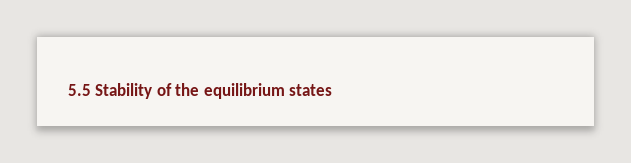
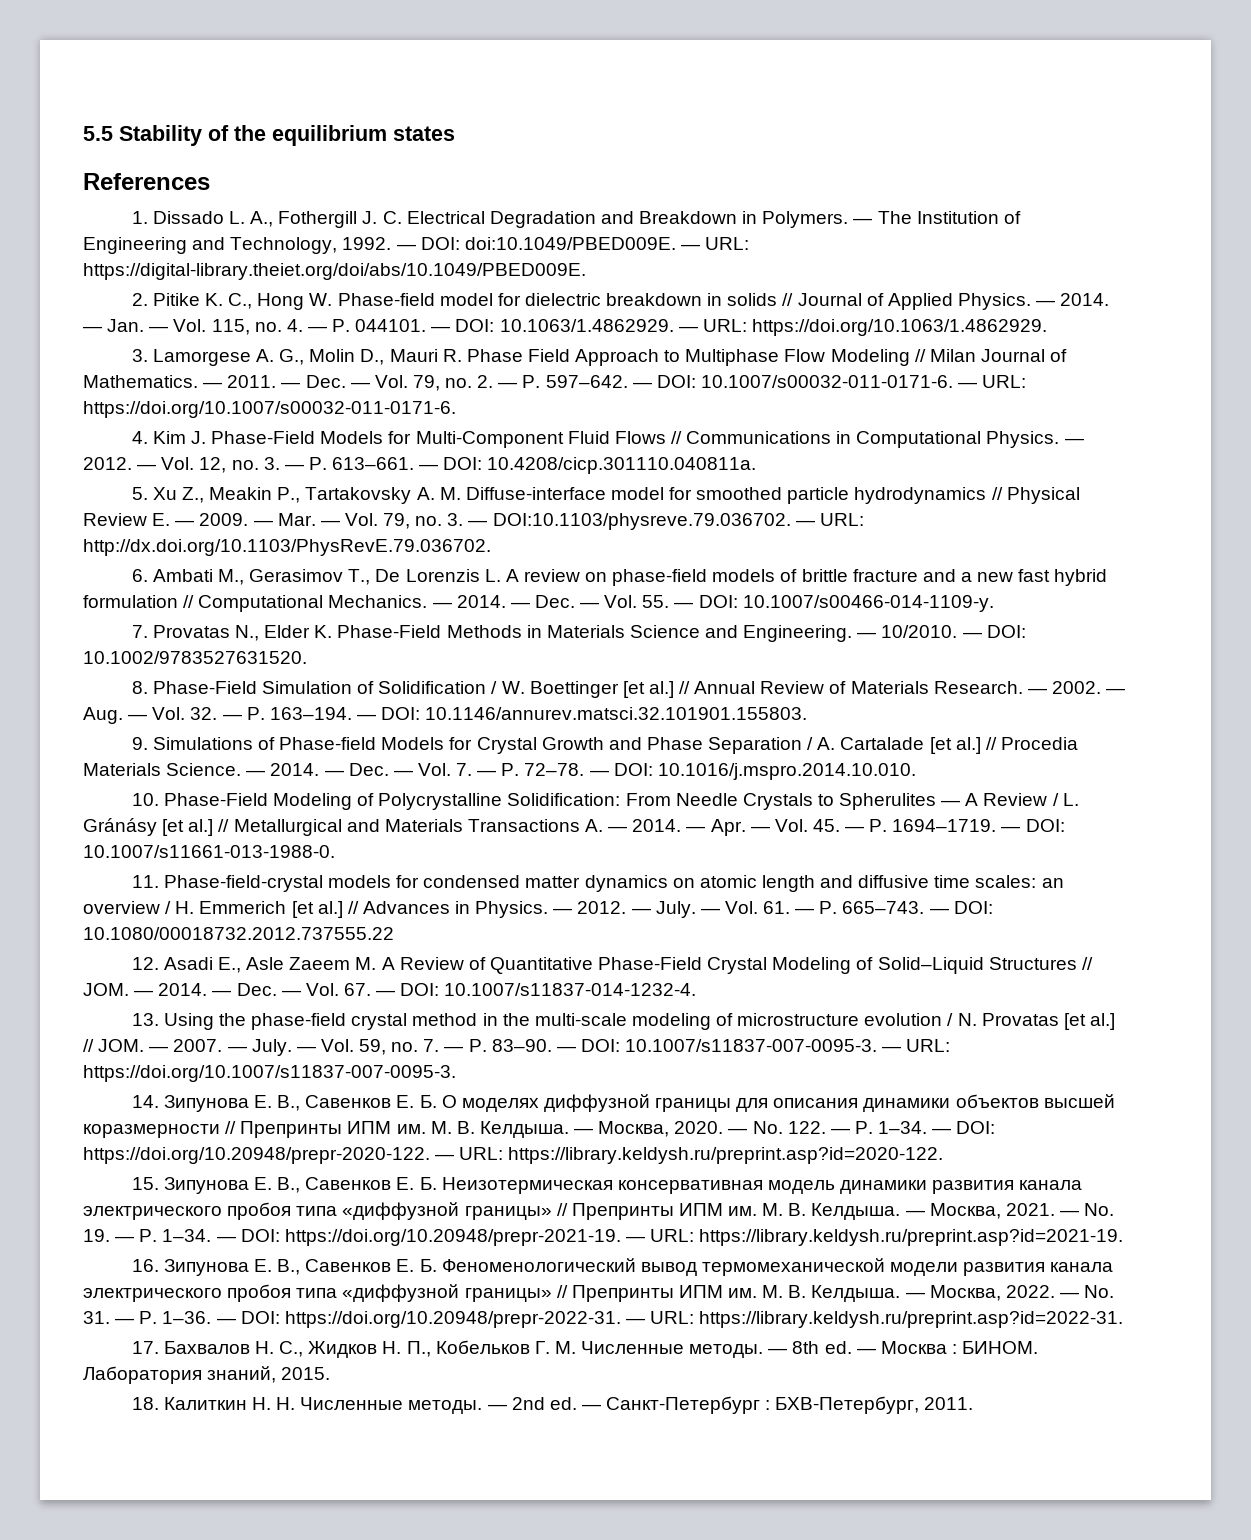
(333, 90) none -> [83,173,210,190] [131,211,1021,228] [83,237,750,254] [83,263,586,280] [131,293,1110,310] [83,319,1047,336] [131,349,1068,366] [83,375,1027,391] [83,401,456,418] [131,431,1084,448] [83,457,757,474] [131,487,1080,504] [83,513,864,530] [83,539,491,556] [131,569,1108,586] [83,595,994,612] [131,625,1026,642] [83,651,307,664] [131,681,1126,698] [83,707,808,724] [131,737,1078,754] [83,763,916,780] [131,793,1079,810] [83,818,1065,836] [83,845,335,858] [131,875,1064,892] [83,901,993,918] [83,927,394,940] [131,957,1093,974] [83,983,697,996] [131,1013,1115,1030] [83,1039,951,1056] [83,1065,456,1082] [131,1094,1115,1112] [83,1121,996,1138] [83,1147,944,1164] [131,1177,1083,1194] [83,1202,1115,1220] [83,1229,1124,1246] [131,1258,1114,1276] [83,1284,1115,1302] [83,1311,1124,1328] [131,1340,1039,1358] [83,1366,331,1384] [131,1396,974,1414] // References // 1. Dissado L. A., Fothergill J. C. Electrical Degradation and Breakdown in Polymers. — The Institution of Engineering and Technology, 1992. — DOI: doi:10.1049/PBED009E. — URL: https://digital-library.theiet.org/doi/abs/10.1049/PBED009E. // 2. Pitike K. C., Hong W. Phase-field model for dielectric breakdown in solids // Journal of Applied Physics. — 2014. — Jan. — Vol. 115, no. 4. — P. 044101. — DOI: 10.1063/1.4862929. — URL: https://doi.org/10.1063/1.4862929. // 3. Lamorgese A. G., Molin D., Mauri R. Phase Field Approach to Multiphase Flow Modeling // Milan Journal of Mathematics. — 2011. — Dec. — Vol. 79, no. 2. — P. 597–642. — DOI: 10.1007/s00032-011-0171-6. — URL: https://doi.org/10.1007/s00032-011-0171-6. // 4. Kim J. Phase-Field Models for Multi-Component Fluid Flows // Communications in Computational Physics. — 2012. — Vol. 12, no. 3. — P. 613–661. — DOI: 10.4208/cicp.301110.040811a. // 5. Xu Z., Meakin P., Tartakovsky A. M. Diffuse-interface model for smoothed particle hydrodynamics // Physical Review E. — 2009. — Mar. — Vol. 79, no. 3. — DOI:10.1103/physreve.79.036702. — URL: http://dx.doi.org/10.1103/PhysRevE.79.036702. // 6. Ambati M., Gerasimov T., De Lorenzis L. A review on phase-field models of brittle fracture and a new fast hybrid formulation // Computational Mechanics. — 2014. — Dec. — Vol. 55. — DOI: 10.1007/s00466-014-1109-y. // 7. Provatas N., Elder K. Phase-Field Methods in Materials Science and Engineering. — 10/2010. — DOI: 10.1002/9783527631520. // 8. Phase-Field Simulation of Solidification / W. Boettinger [et al.] // Annual Review of Materials Research. — 2002. — Aug. — Vol. 32. — P. 163–194. — DOI: 10.1146/annurev.matsci.32.101901.155803. // 9. Simulations of Phase-field Models for Crystal Growth and Phase Separation / A. Cartalade [et al.] // Procedia Materials Science. — 2014. — Dec. — Vol. 7. — P. 72–78. — DOI: 10.1016/j.mspro.2014.10.010. // 10. Phase-Field Modeling of Polycrystalline Solidification: From Needle Crystals to Spherulites — A Review / L. Gránásy [et al.] // Metallurgical and Materials Transactions A. — 2014. — Apr. — Vol. 45. — P. 1694–1719. — DOI: 10.1007/s11661-013-1988-0. // 11. Phase-field-crystal models for condensed matter dynamics on atomic length and diffusive time scales: an overview / H. Emmerich [et al.] // Advances in Physics. — 2012. — July. — Vol. 61. — P. 665–743. — DOI: 10.1080/00018732.2012.737555.22 // 12. Asadi E., Asle Zaeem M. A Review of Quantitative Phase-Field Crystal Modeling of Solid–Liquid Structures // JOM. — 2014. — Dec. — Vol. 67. — DOI: 10.1007/s11837-014-1232-4. // 13. Using the phase-field crystal method in the multi-scale modeling of microstructure evolution / N. Provatas [et al.] // JOM. — 2007. — July. — Vol. 59, no. 7. — P. 83–90. — DOI: 10.1007/s11837-007-0095-3. — URL: https://doi.org/10.1007/s11837-007-0095-3. // 14. Зипунова Е. В., Савенков Е. Б. О моделях диффузной границы для описания динамики объектов высшей коразмерности // Препринты ИПМ им. М. В. Келдыша. — Москва, 2020. — No. 122. — P. 1–34. — DOI: https://doi.org/10.20948/prepr-2020-122. — URL: https://library.keldysh.ru/preprint.asp?id=2020-122. // 15. Зипунова Е. В., Савенков Е. Б. Неизотермическая консервативная модель динамики развития канала электрического пробоя типа «диффузной границы» // Препринты ИПМ им. М. В. Келдыша. — Москва, 2021. — No. 19. — P. 1–34. — DOI: https://doi.org/10.20948/prepr-2021-19. — URL: https://library.keldysh.ru/preprint.asp?id=2021-19. // 16. Зипунова Е. В., Савенков Е. Б. Феноменологический вывод термомеханической модели развития канала электрического пробоя типа «диффузной границы» // Препринты ИПМ им. М. В. Келдыша. — Москва, 2022. — No. 31. — P. 1–36. — DOI: https://doi.org/10.20948/prepr-2022-31. — URL: https://library.keldysh.ru/preprint.asp?id=2022-31. // 17. Бахвалов Н. С., Жидков Н. П., Кобельков Г. М. Численные методы. — 8th ed. — Москва : БИНОМ. Лаборатория знаний, 2015. // 18. Калиткин Н. Н. Численные методы. — 2nd ed. — Санкт-Петербург : БХВ-Петербург, 2011.

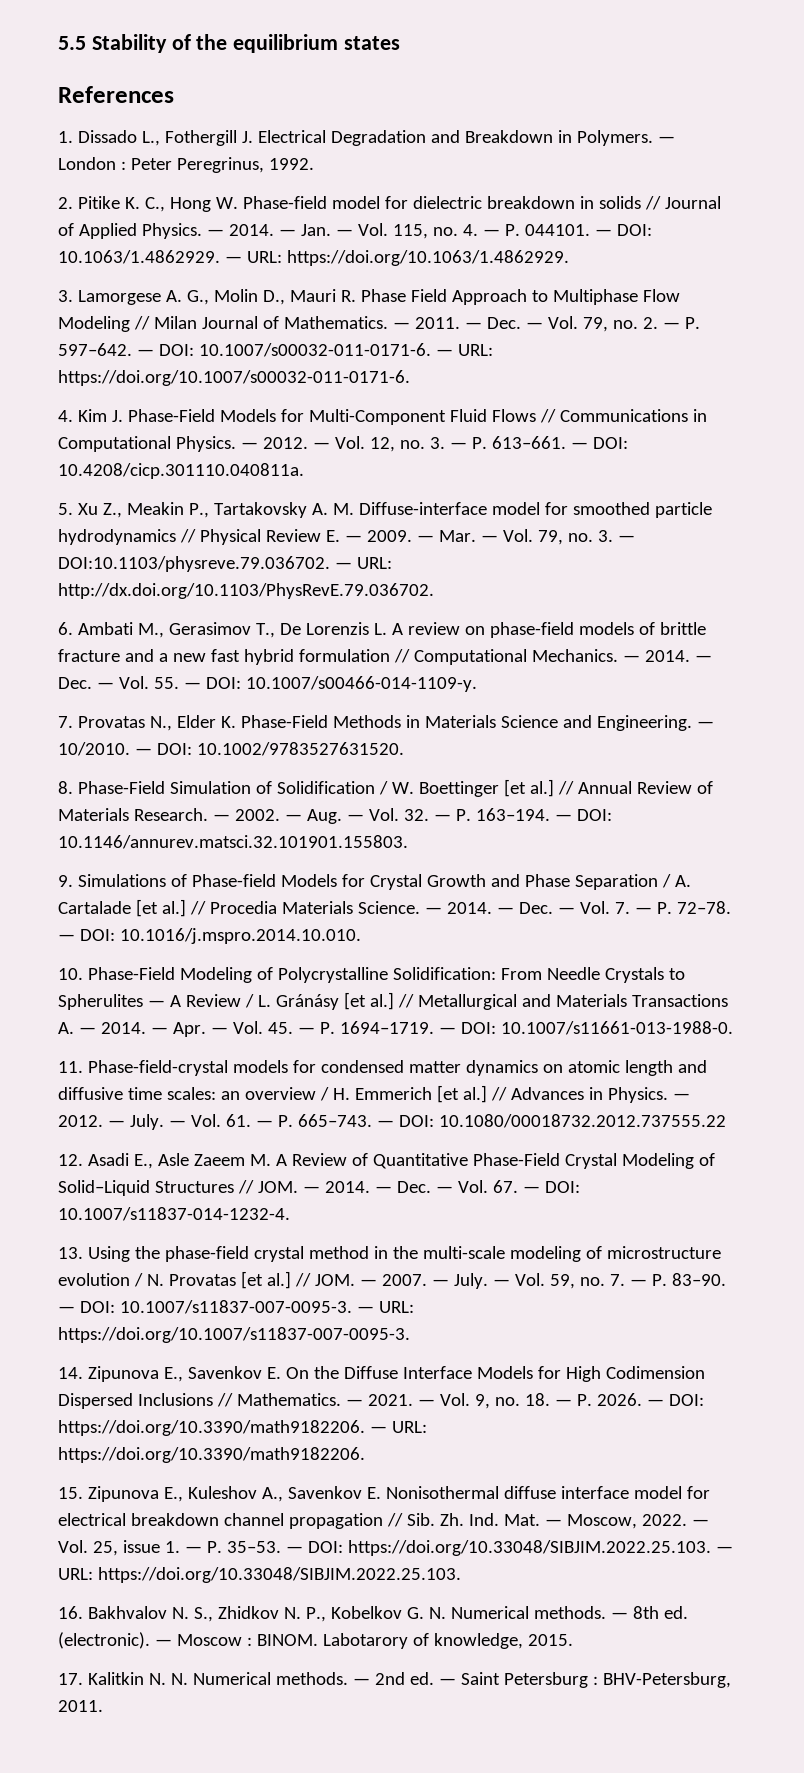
[228,211,274,227] L. A., -> [141,131,160,146] L.,
[382,211,402,224] C. -> (253, 137) none
[877,211,1021,224] [83,237,750,254] [83,263,586,280] The Institution of Engineering and Technology, 1992. — DOI: doi:10.1049/PBED009E. — URL: https://digital-library.theiet.org/doi/abs/10.1049/PBED009E. -> [58,157,314,173] London : Peter Peregrinus, 1992.
[163,1094,1115,1112] [83,1121,996,1138] [83,1147,944,1164] Зипунова Е. В., Савенков Е. Б. О моделях диффузной границы для описания динамики объектов высшей коразмерности // Препринты ИПМ им. М. В. Келдыша. — Москва, 2020. — No. 122. — P. 1–34. — DOI: https://doi.org/10.20948/prepr-2020-122. — URL: https://library.keldysh.ru/preprint.asp?id=2020-122. -> [87,1366,705,1382] [58,1393,704,1409] [58,1420,427,1436] [58,1447,365,1463] Zipunova E., Savenkov E. On the Diffuse Interface Models for High Codimension Dispersed Inclusions // Mathematics. — 2021. — Vol. 9, no. 18. — P. 2026. — DOI: https://doi.org/10.3390/math9182206. — URL: https://doi.org/10.3390/math9182206.
[163,1177,1083,1194] [83,1202,1115,1220] [83,1229,1124,1246] Зипунова Е. В., Савенков Е. Б. Неизотермическая консервативная модель динамики развития канала электрического пробоя типа «диффузной границы» // Препринты ИПМ им. М. В. Келдыша. — Москва, 2021. — No. 19. — P. 1–34. — DOI: https://doi.org/10.20948/prepr-2021-19. — URL: https://library.keldysh.ru/preprint.asp?id=2021-19. -> [87,1486,710,1502] [58,1513,709,1529] [58,1540,733,1556] [58,1567,461,1583] Zipunova E., Kuleshov A., Savenkov E. Nonisothermal diffuse interface model for electrical breakdown channel propagation // Sib. Zh. Ind. Mat. — Moscow, 2022. — Vol. 25, issue 1. — P. 35–53. — DOI: https://doi.org/10.33048/SIBJIM.2022.25.103. — URL: https://doi.org/10.33048/SIBJIM.2022.25.103.
[163,1258,1114,1276] [83,1284,1115,1302] [83,1311,1124,1328] [131,1340,1039,1358] [83,1366,331,1384] [131,1396,920,1414] Зипунова Е. В., Савенков Е. Б. Феноменологический вывод термомеханической модели развития канала электрического пробоя типа «диффузной границы» // Препринты ИПМ им. М. В. Келдыша. — Москва, 2022. — No. 31. — P. 1–36. — DOI: https://doi.org/10.20948/prepr-2022-31. — URL: https://library.keldysh.ru/preprint.asp?id=2022-31. // 17. Бахвалов Н. С., Жидков Н. П., Кобельков Г. М. Численные методы. — 8th ed. — Москва : БИНОМ. Лаборатория знаний, 2015. // 18. Калиткин Н. Н. Численные методы. — 2nd ed. — Санкт-Петербург : БХВ-Петербург, -> [87,1606,688,1622] [58,1632,573,1649] [58,1672,731,1688] Bakhvalov N. S., Zhidkov N. P., Kobelkov G. N. Numerical methods. — 8th ed. (electronic). — Moscow : BINOM. Labotarory of knowledge, 2015. // 17. Kalitkin N. N. Numerical methods. — 2nd ed. — Saint Petersburg : BHV-Petersburg,

